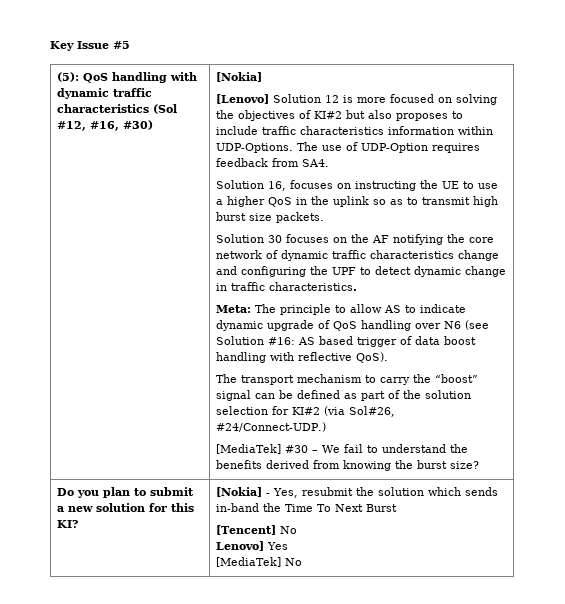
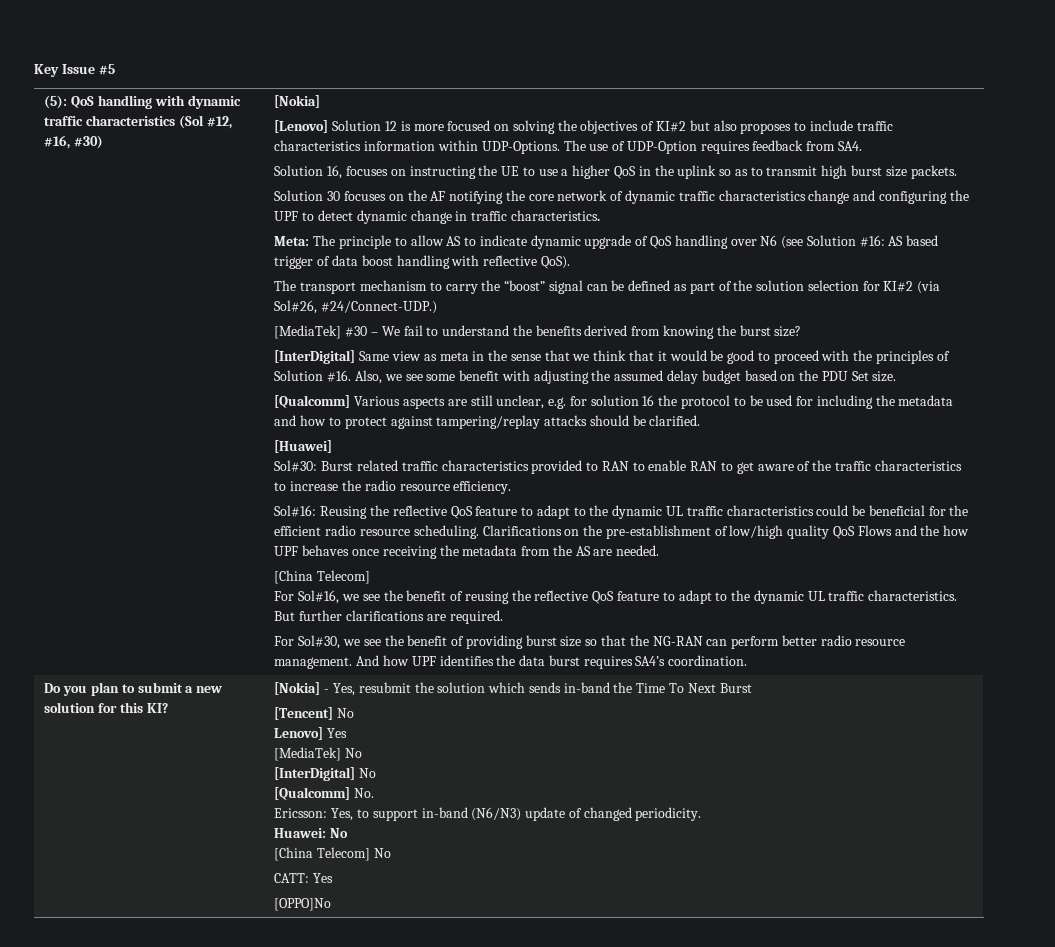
(479, 465) none -> [274,350,950,364] [274,370,897,384] [274,395,954,409] [274,415,701,429] [274,440,333,453] [274,460,962,474] [274,480,512,494] [274,505,969,519] [274,525,970,539] [274,545,660,559] [274,570,371,584] [274,590,958,604] [274,610,503,624] [274,635,906,649] [274,655,748,669] // [InterDigital] Same view as meta in the sense that we think that it would be good to proceed with the principles of Solution #16. Also, we see some benefit with adjusting the assumed delay budget based on the PDU Set size. // [Qualcomm] Various aspects are still unclear, e.g. for solution 16 the protocol to be used for including the metadata and how to protect against tampering/replay attacks should be clarified. // [Huawei] // Sol#30: Burst related traffic characteristics provided to RAN to enable RAN to get aware of the traffic characteristics to increase the radio resource efficiency. // Sol#16: Reusing the reflective QoS feature to adapt to the dynamic UL traffic characteristics could be beneficial for the efficient radio resource scheduling. Clarifications on the pre-establishment of low/high quality QoS Flows and the how UPF behaves once receiving the metadata from the AS are needed. // [China Telecom] // For Sol#16, we see the benefit of reusing the reflective QoS feature to adapt to the dynamic UL traffic characteristics. But further clarifications are required. // For Sol#30, we see the benefit of providing burst size so that the NG-RAN can perform better radio resource management. And how UPF identifies the data burst requires SA4’s coordination.
(302, 562) none -> [274,767,377,781] [274,787,375,800] [274,807,702,821] [274,828,349,838] [274,847,391,861] [274,873,334,883] [274,898,332,911] // [InterDigital] No // [Qualcomm] No. // Ericsson: Yes, to support in-band (N6/N3) update of changed periodicity. // Huawei: No // [China Telecom] No // CATT: Yes // [OPPO]No

